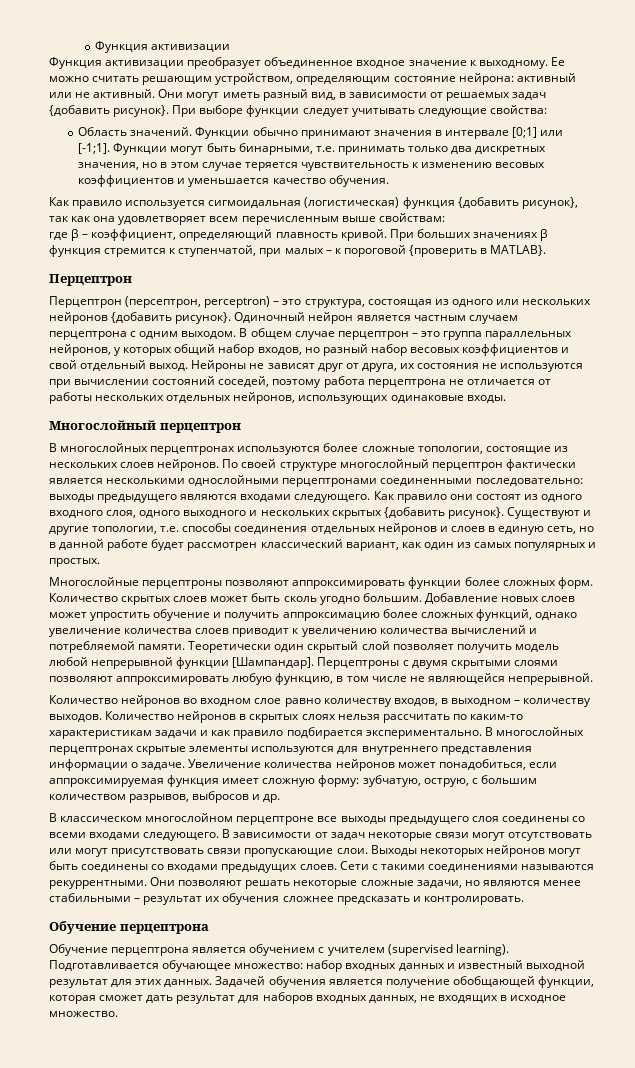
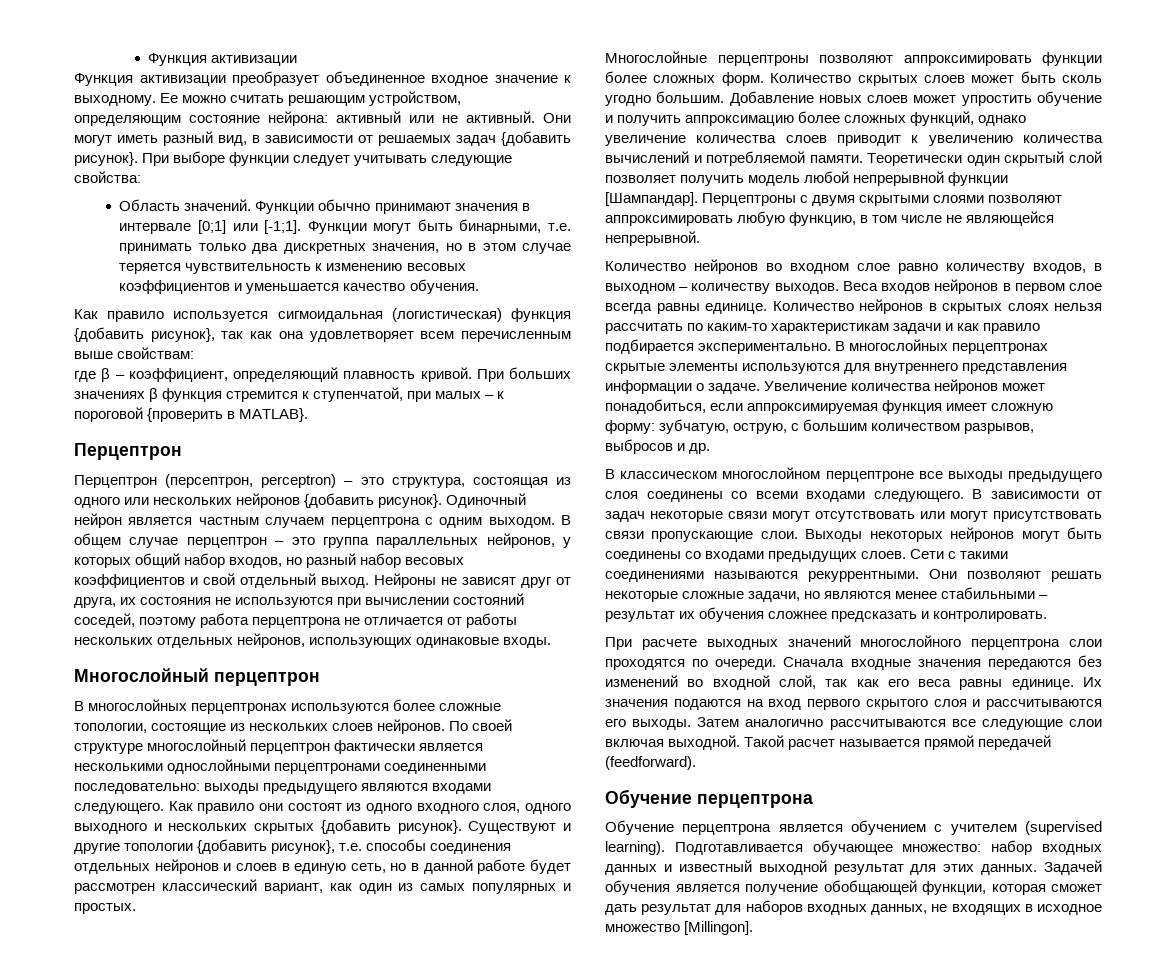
[92,526,158,534] топологии, -> [124,839,336,854] топологии {добавить рисунок},
(102, 718) none -> [842,279,1102,294] [605,303,767,314] Веса входов нейронов в первом слое всегда равны единице.
(524, 900) none -> [605,635,1102,650] [605,655,1102,670] [605,675,1102,690] [605,699,1102,710] [605,717,1102,730] [605,735,1052,750] [605,756,696,770] // При расчете выходных значений многослойного перцептрона слои проходятся по очереди. Сначала входные значения передаются без изменений во входной слой, так как его веса равны единице. Их значения подаются на вход первого скрытого слоя и рассчитываются его выходы. Затем аналогично рассчитываются все следующие слои включая выходной. Такой расчет называется прямой передачей (feedforward).
[49,1011,118,1017] множество. -> [605,921,754,935] множество [Millingon].

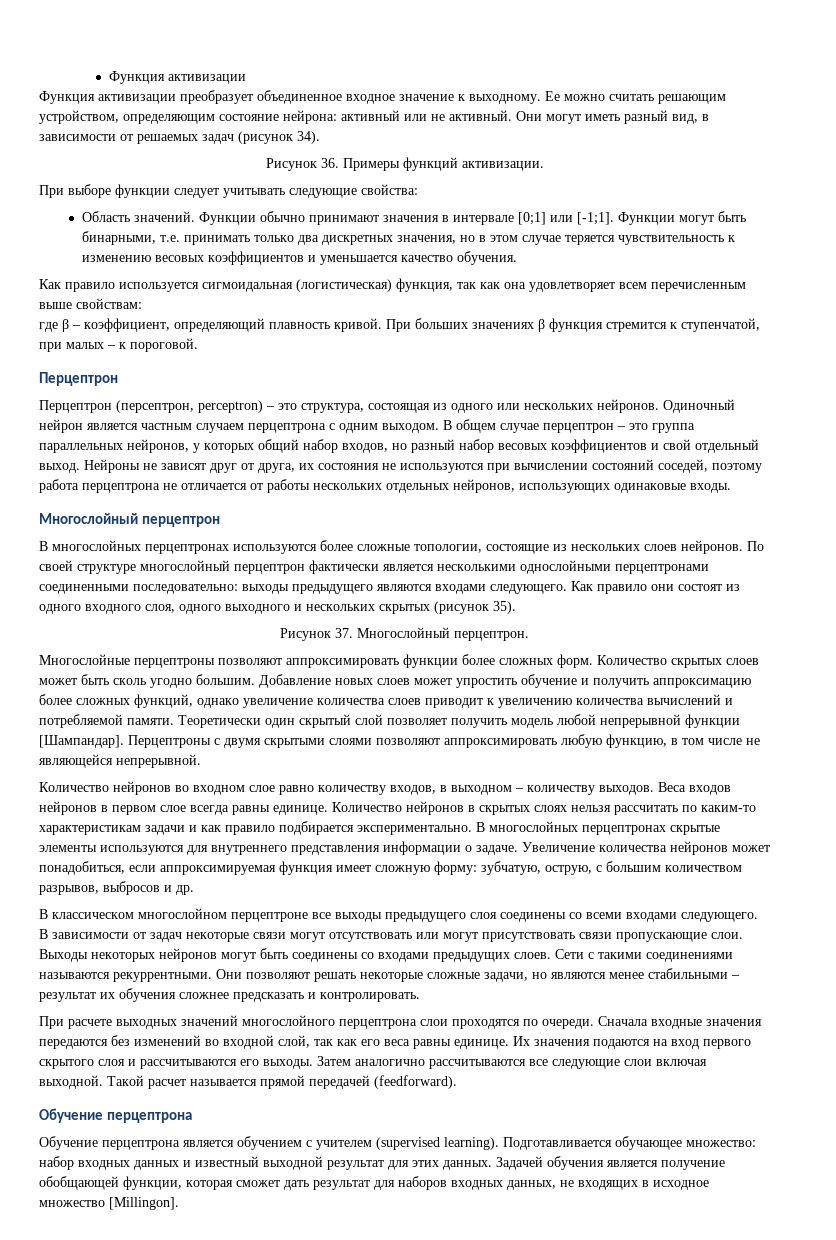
[501,131,571,146] [74,152,138,166] {добавить рисунок}. -> [238,131,320,144] [265,157,544,171] (рисунок 34). // Рисунок 36. Примеры функций активизации. //
[511,308,571,322] [74,327,215,342] функция {добавить рисунок}, -> [396,278,453,292] функция,
[74,407,309,422] пороговой {проверить в MATLAB}. -> [130,338,198,352] пороговой.
[236,493,443,508] нейронов {добавить рисунок}. -> [597,399,659,413] нейронов.
[320,819,571,834] [74,839,512,854] [74,859,571,874] [74,879,571,894] [74,903,136,914] {добавить рисунок}. Существуют и другие топологии {добавить рисунок}, т.е. способы соединения отдельных нейронов и слоев в единую сеть, но в данной работе будет рассмотрен классический вариант, как один из самых популярных и простых. -> [434,601,516,614] [280,627,529,641] (рисунок 35). // Рисунок 37. Многослойный перцептрон.

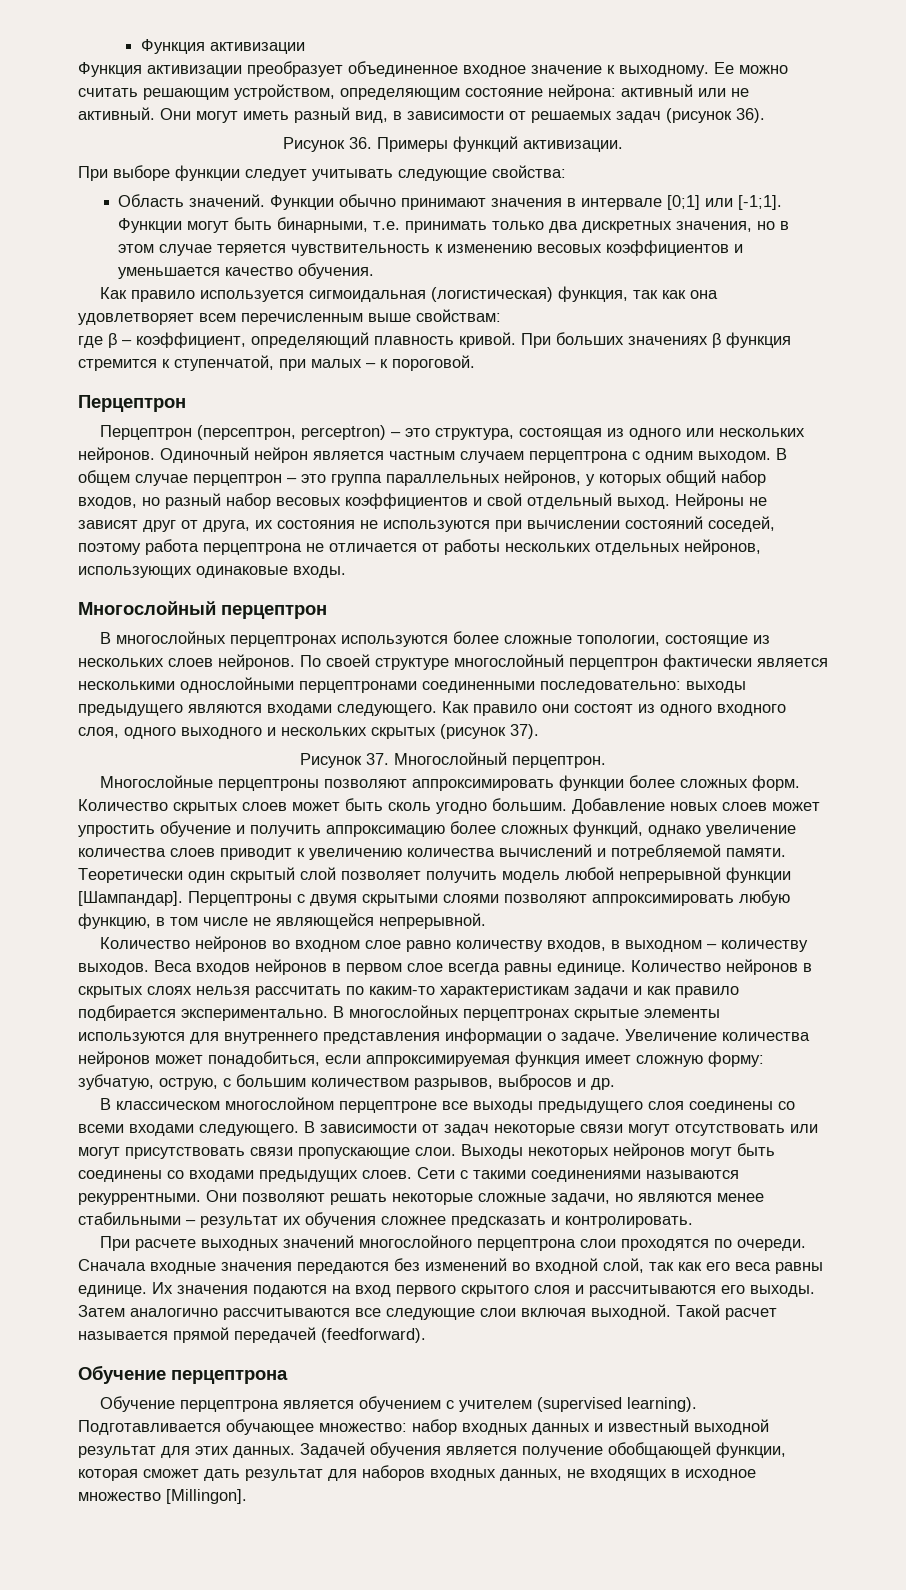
[297,131,320,144] 34). -> [736,108,765,123] 36).
[493,601,516,614] 35). -> [510,724,539,739] 37).

